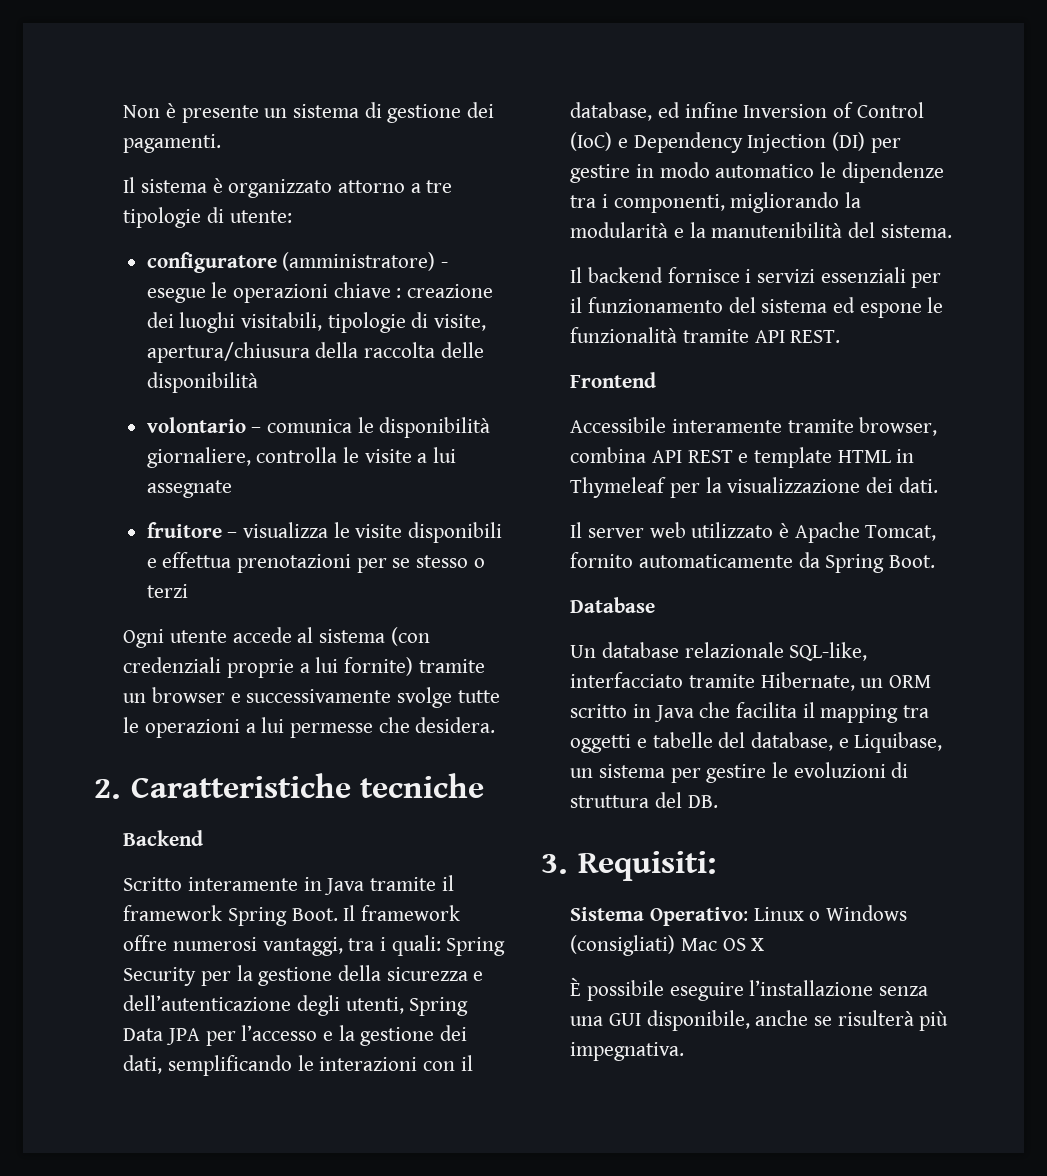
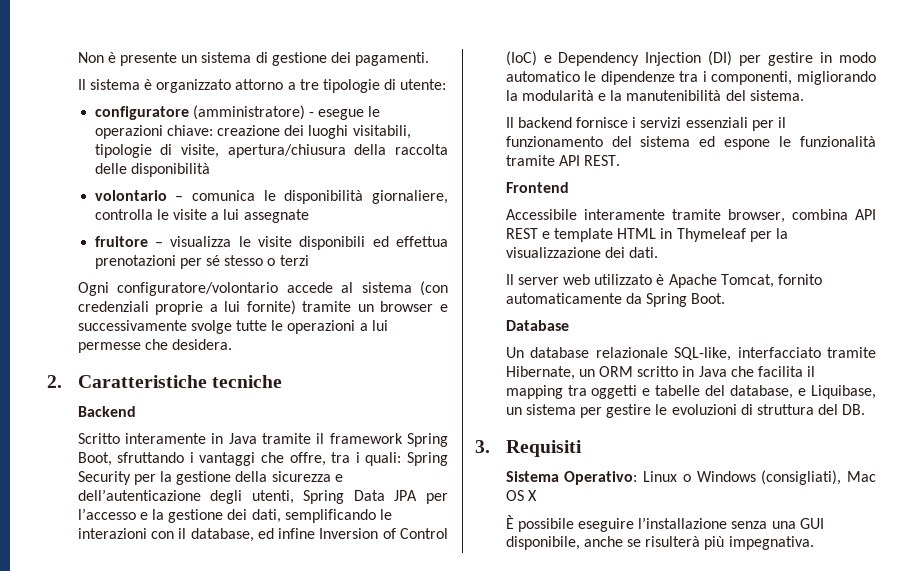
[333,282,402,298] chiave : -> [166,125,213,136] chiave:
[146,558,157,568] e -> [372,236,389,247] ed
[392,558,411,568] se -> [206,255,221,266] sé
[170,630,228,643] utente -> [117,282,279,296] configuratore/volontario
[291,905,461,921] [123,935,343,956] Boot. Il framework offre numerosi vantaggi, -> [77,452,326,466] Boot, sfruttando i vantaggi che offre,
[577,851,716,881] Requisiti: -> [505,440,582,457] Requisiti
[570,935,676,956] (consigliati) -> [761,470,842,485] (consigliati),

